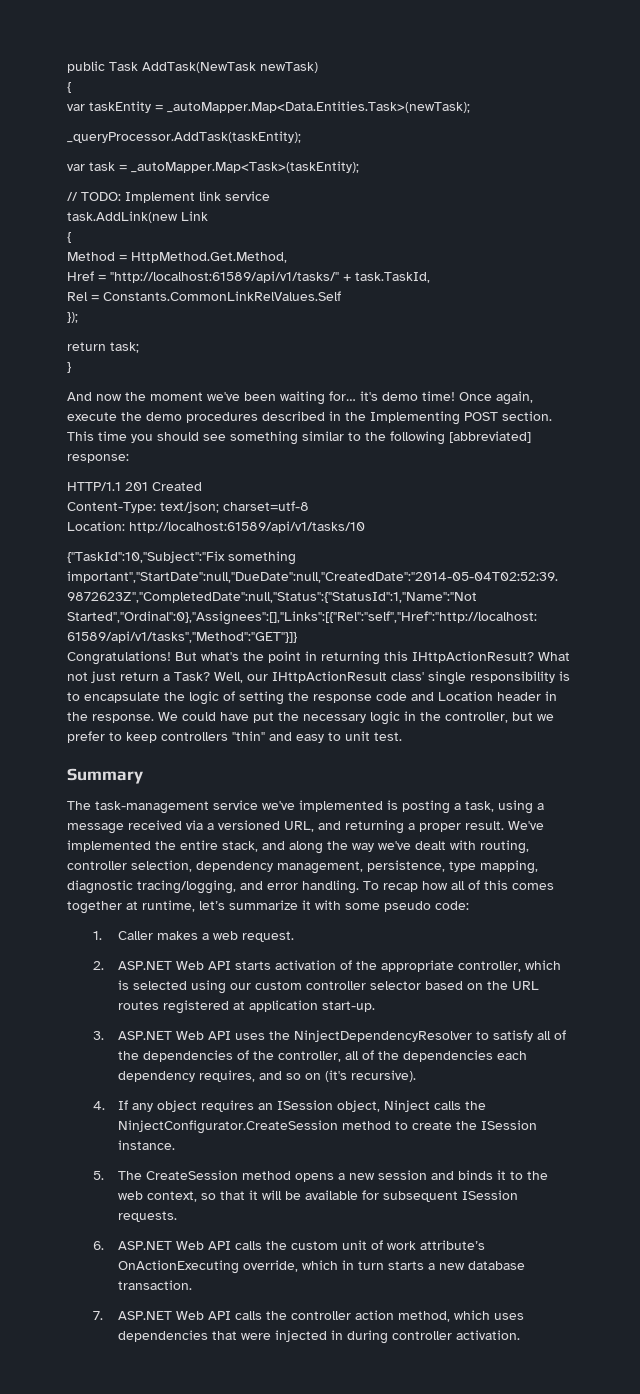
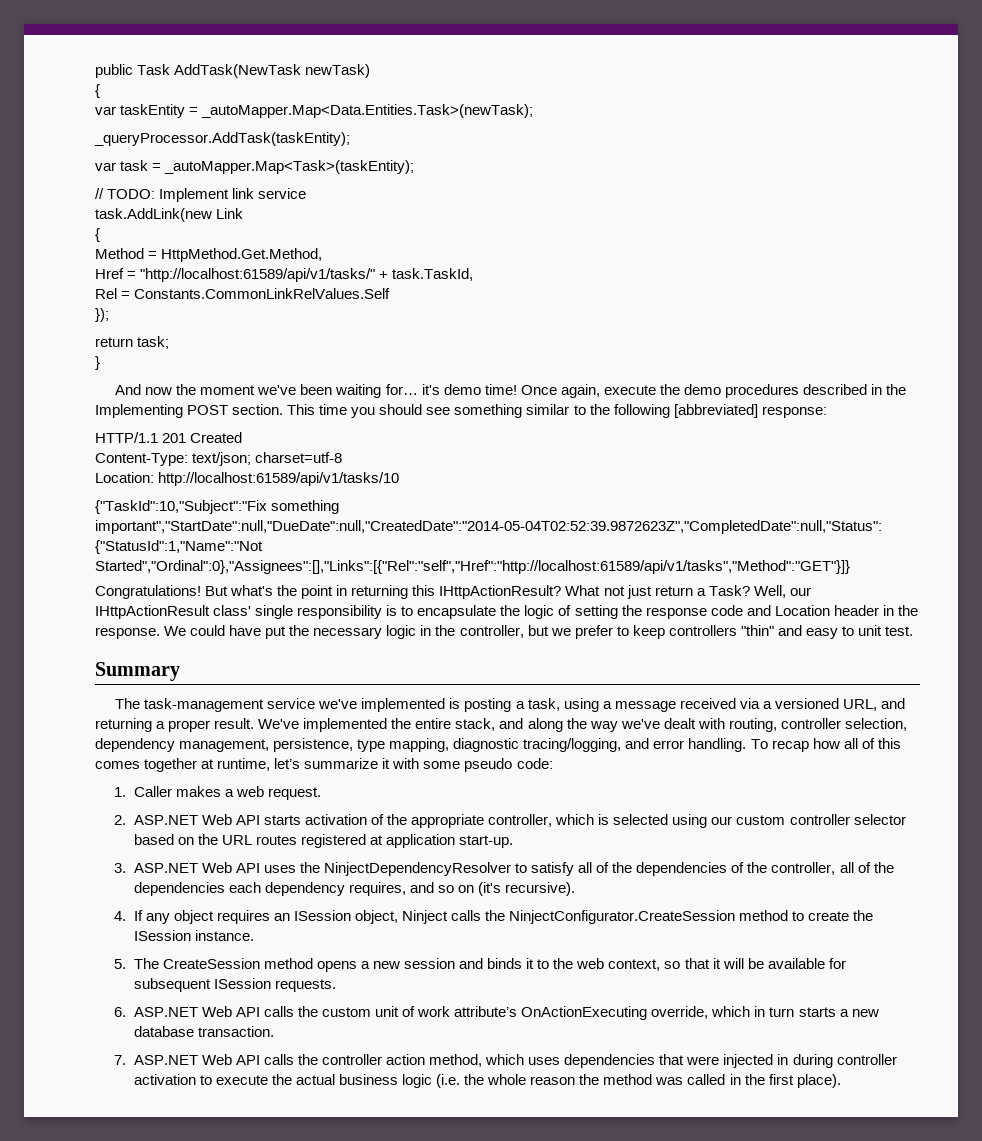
[456,1330,521,1340] activation. -> [133,1074,841,1088] activation to execute the actual business logic (i.e. the whole reason the method was called in the first place).

